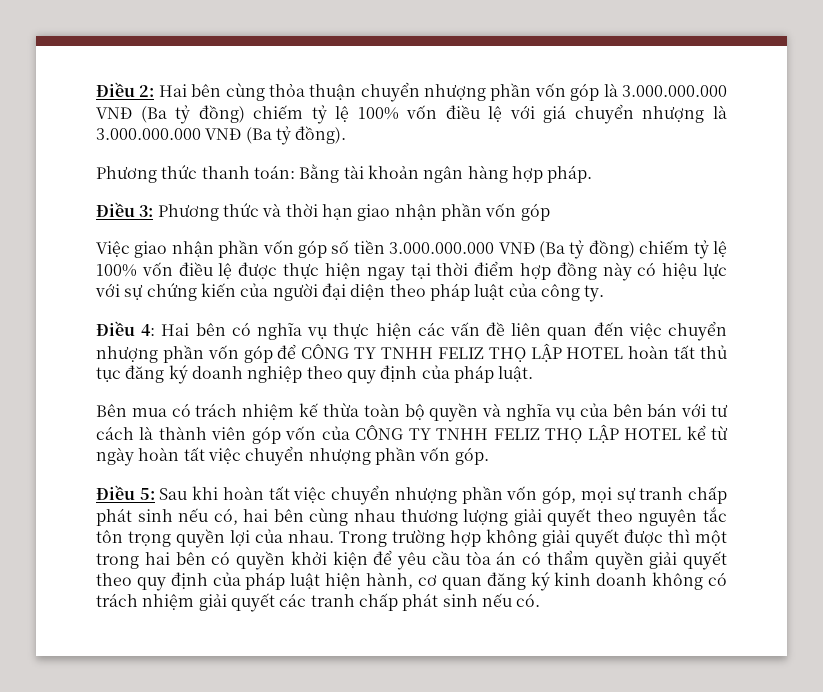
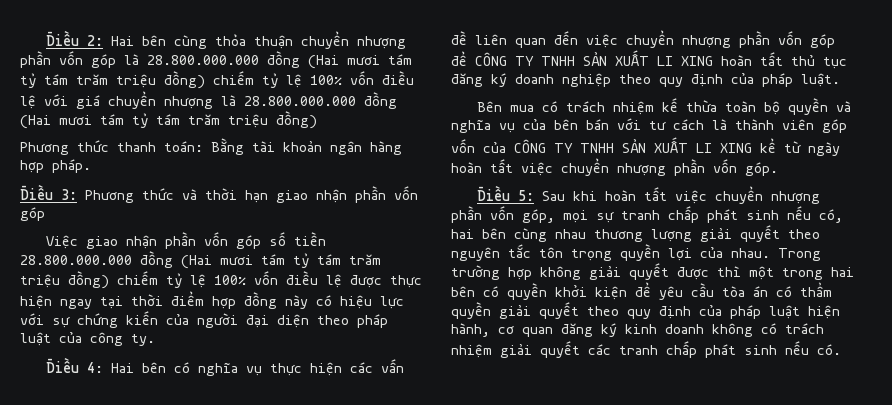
[622,85,728,97] [96,105,191,124] 3.000.000.000 VNĐ (Ba tỷ -> [147,51,412,69] [20,73,156,88] 28.800.000.000 đồng (Hai mươi tám tỷ tám trăm triệu
[96,126,347,145] 3.000.000.000 VNĐ (Ba tỷ đồng). -> [244,92,397,109] [20,111,317,129] 28.800.000.000 đồng (Hai mươi tám tỷ tám trăm triệu đồng)
[389,240,585,259] 3.000.000.000 VNĐ (Ba tỷ -> [20,251,381,269] [20,274,60,288] 28.800.000.000 đồng (Hai mươi tám tỷ tám trăm triệu
[437,343,624,362] FELIZ THỌ LẬP HOTEL -> [583,50,713,66] SẢN XUẤT LI XING
[493,424,682,443] FELIZ THỌ LẬP HOTEL -> [622,137,752,153] SẢN XUẤT LI XING

